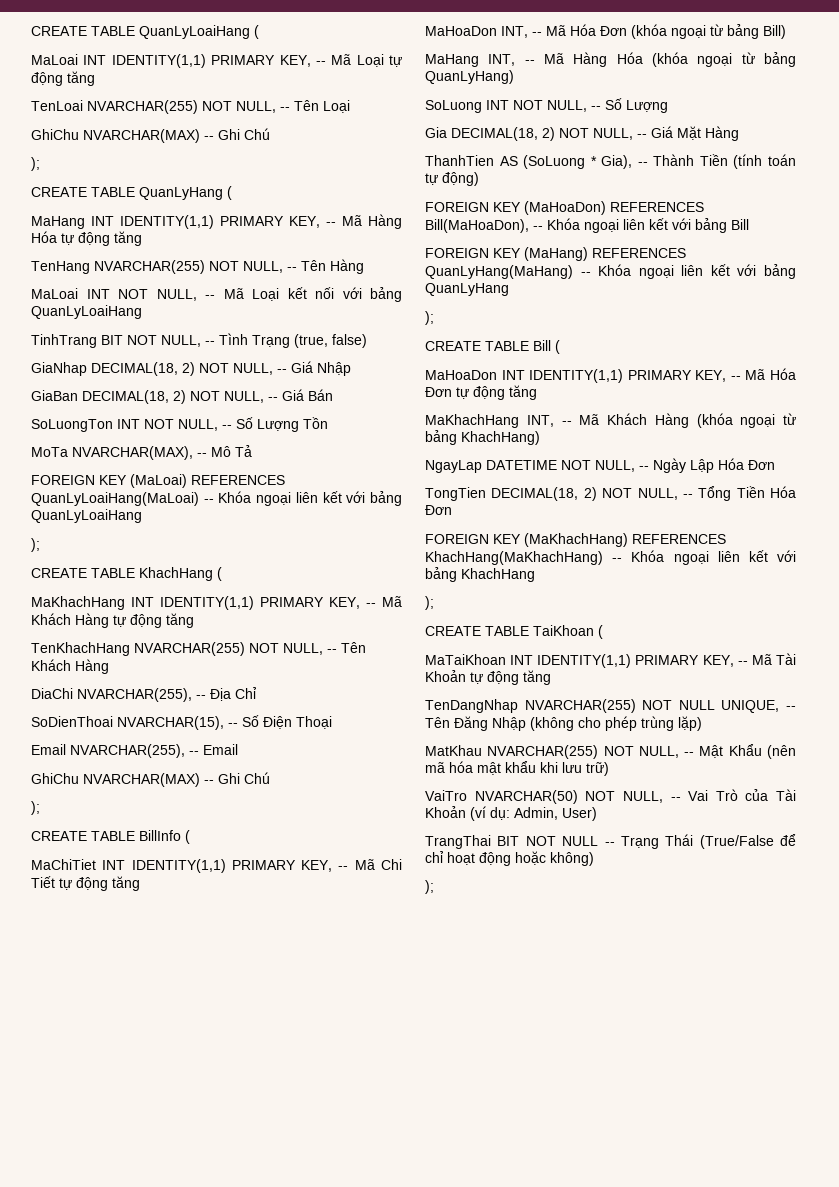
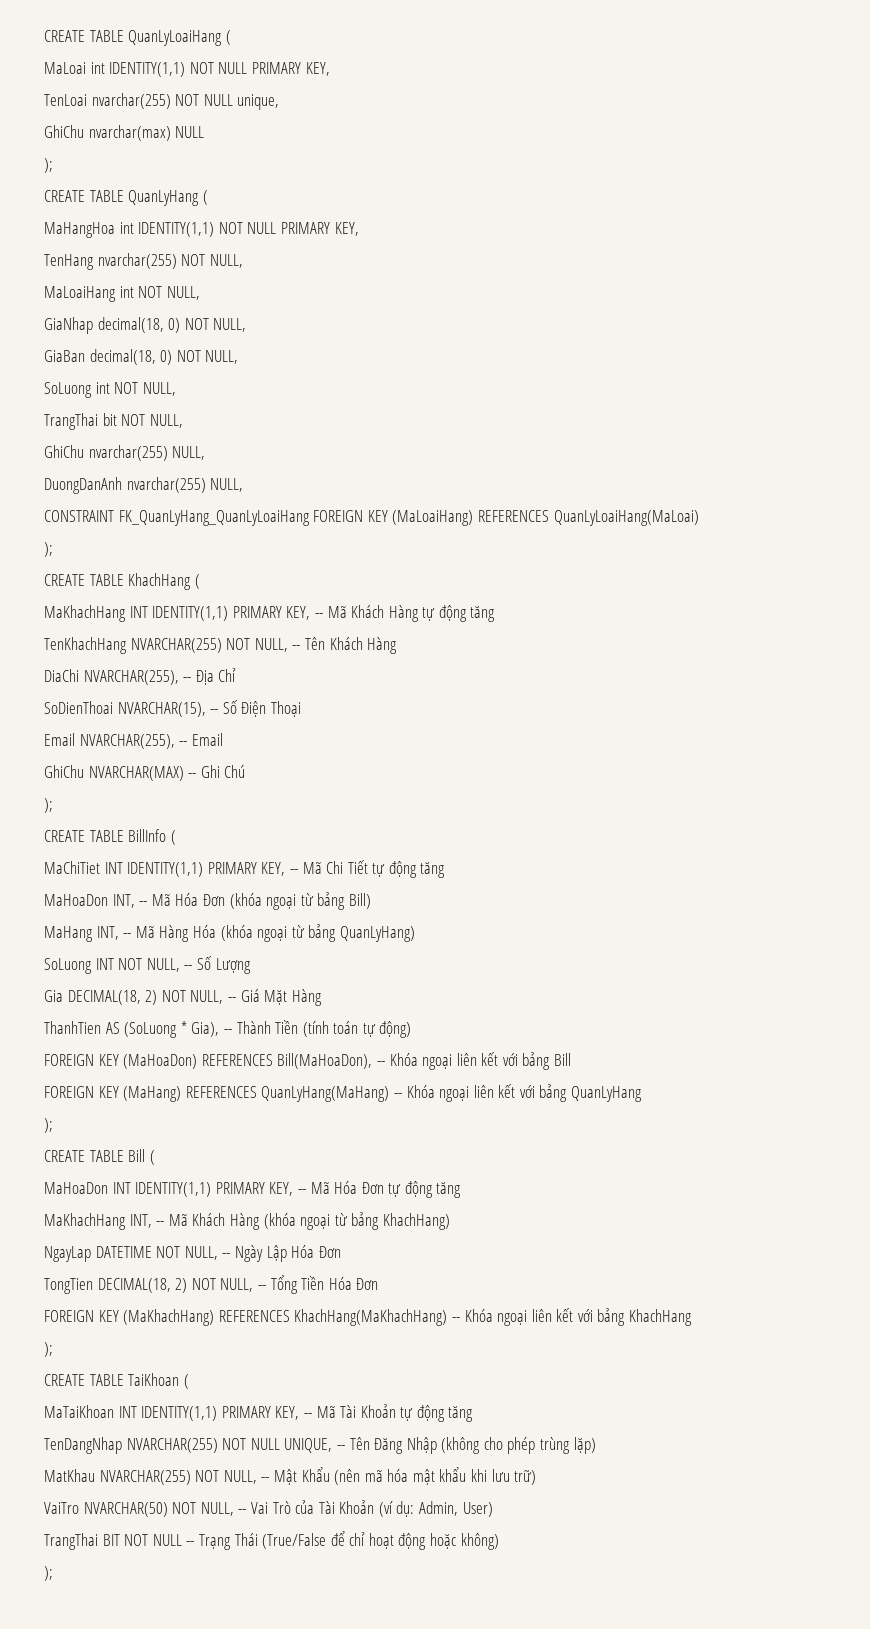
[83,54,402,68] [31,71,95,86] [31,100,350,114] [31,128,270,143] INT IDENTITY(1,1) PRIMARY KEY, -- Mã Loại tự động tăng // TenLoai NVARCHAR(255) NOT NULL, -- Tên Loại // GhiChu NVARCHAR(MAX) -- Ghi Chú -> [90,62,330,77] [44,93,280,110] [44,125,205,141] int IDENTITY(1,1) NOT NULL PRIMARY KEY, // TenLoai nvarchar(255) NOT NULL unique, // GhiChu nvarchar(max) NULL
[31,214,402,229] [31,231,142,246] MaHang INT IDENTITY(1,1) PRIMARY KEY, -- Mã Hàng Hóa tự động tăng -> [44,222,359,238] MaHangHoa int IDENTITY(1,1) NOT NULL PRIMARY KEY,
[94,259,364,274] [31,287,402,302] [31,305,142,319] [31,333,367,348] [31,361,351,376] [31,389,333,404] [31,417,328,432] [31,445,252,460] [31,474,187,488] NVARCHAR(255) NOT NULL, -- Tên Hàng // MaLoai INT NOT NULL, -- Mã Loại kết nối với bảng QuanLyLoaiHang // TinhTrang BIT NOT NULL, -- Tình Trạng (true, false) // GiaNhap DECIMAL(18, 2) NOT NULL, -- Giá Nhập // GiaBan DECIMAL(18, 2) NOT NULL, -- Giá Bán // SoLuongTon INT NOT NULL, -- Số Lượng Tồn // MoTa NVARCHAR(MAX), -- Mô Tả // FOREIGN KEY (MaLoai) -> [97,253,243,269] [44,286,200,302] [44,317,247,334] [44,349,239,365] [44,382,176,398] [44,413,183,430] [44,445,206,461] [44,477,244,494] [44,510,474,526] nvarchar(255) NOT NULL, // MaLoaiHang int NOT NULL, // GiaNhap decimal(18, 0) NOT NULL, // GiaBan decimal(18, 0) NOT NULL, // SoLuong int NOT NULL, // TrangThai bit NOT NULL, // GhiChu nvarchar(255) NULL, // DuongDanAnh nvarchar(255) NULL, // CONSTRAINT FK_QuanLyHang_QuanLyLoaiHang FOREIGN KEY (MaLoaiHang)
[203,491,403,506] [31,509,142,523] -- Khóa ngoại liên kết với bảng QuanLyLoaiHang -> (699, 518) none

